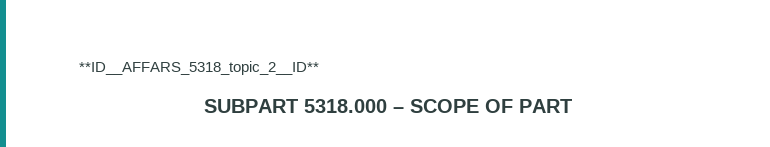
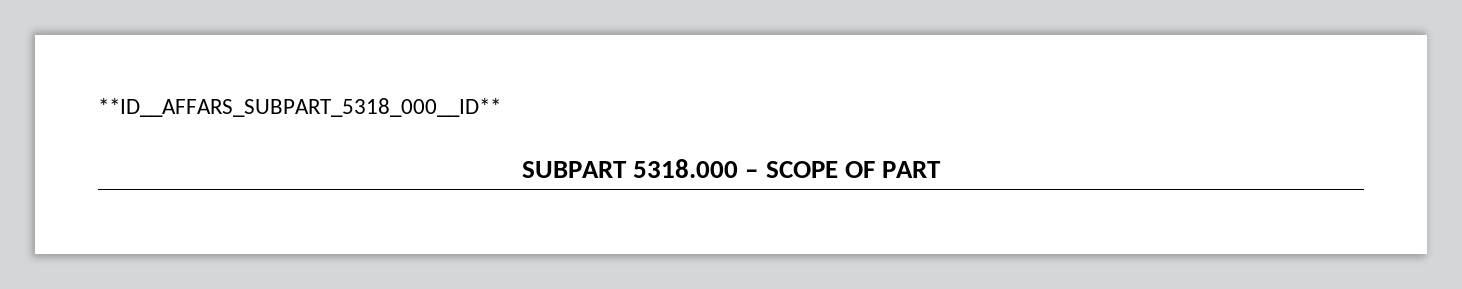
[79,61,319,75] **ID__AFFARS_5318_topic_2__ID** -> [98,98,501,117] **ID__AFFARS_SUBPART_5318_000__ID**

